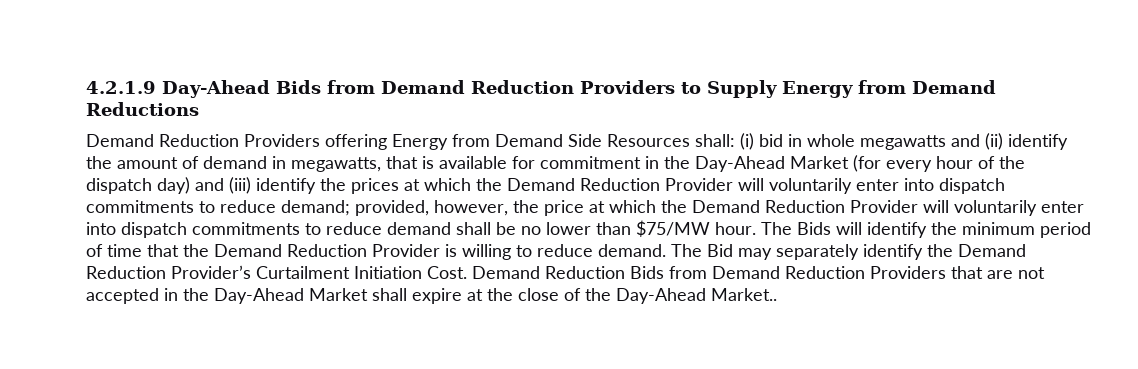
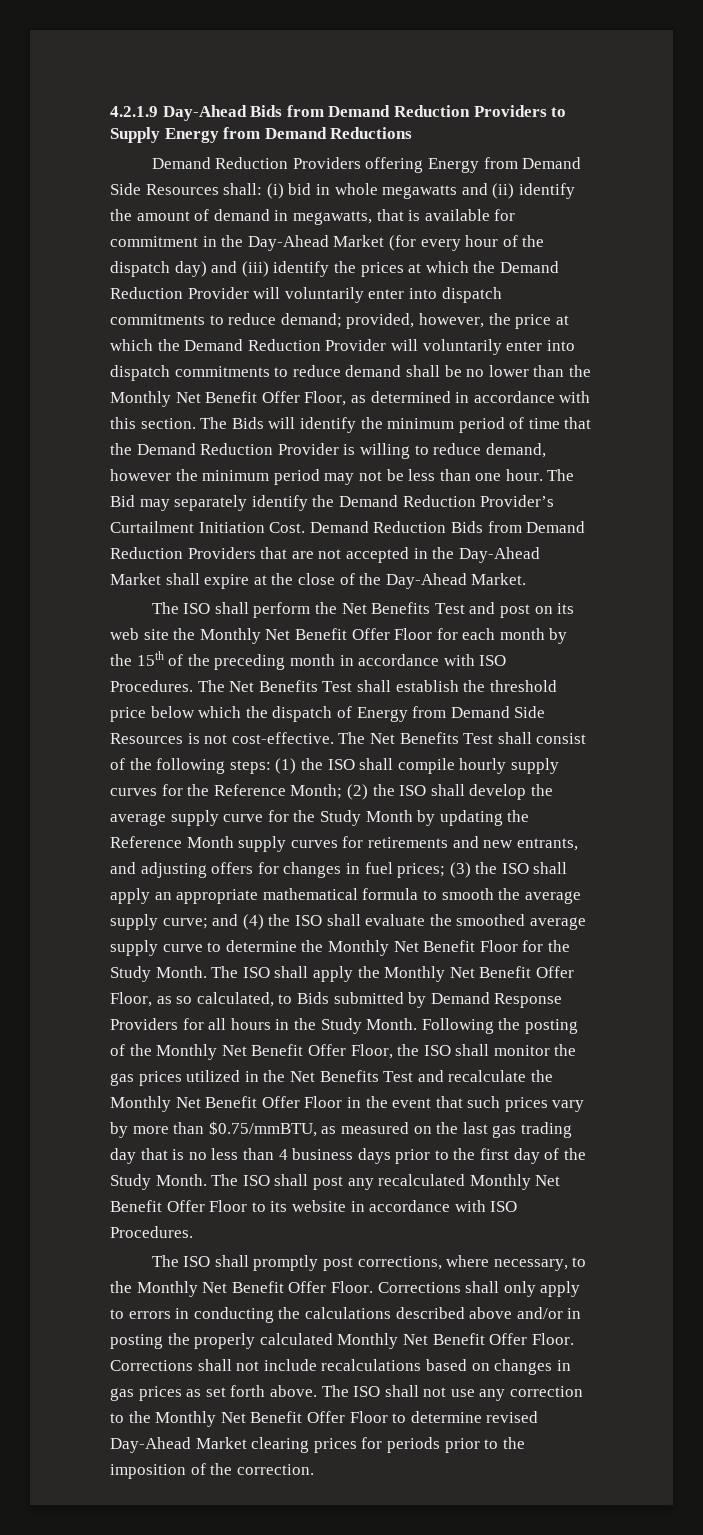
[636,220,756,237] $75/MW hour. -> [568,365,591,377] [110,391,591,407] [110,417,196,429] the Monthly Net Benefit Offer Floor, as determined in accordance with this section.
[598,244,666,257] demand. -> [485,443,546,458] [110,469,543,485] demand, however the minimum period may not be less than one hour.
[711,288,777,301] Market.. -> [471,573,527,585] [151,602,575,618] [110,628,568,644] [110,651,507,670] [110,680,557,692] [110,706,546,722] [110,732,587,744] [110,758,559,774] [110,784,553,800] [110,810,530,826] [110,836,578,852] [110,862,568,878] [110,888,581,904] [110,914,586,930] [110,940,570,956] [110,966,574,982] [110,992,563,1008] [110,1018,578,1034] [110,1044,577,1060] [110,1070,553,1086] [110,1096,585,1112] [110,1121,572,1138] [110,1148,586,1164] [110,1174,561,1190] [110,1200,518,1212] [110,1226,193,1238] [151,1255,587,1271] [110,1281,581,1297] [110,1307,582,1323] [110,1333,574,1349] [110,1359,571,1375] [110,1385,584,1401] [110,1411,539,1427] [110,1437,525,1453] [110,1463,314,1479] Market. // The ISO shall perform the Net Benefits Test and post on its web site the Monthly Net Benefit Offer Floor for each month by the 15th of the preceding month in accordance with ISO Procedures. The Net Benefits Test shall establish the threshold price below which the dispatch of Energy from Demand Side Resources is not cost-effective. The Net Benefits Test shall consist of the following steps: (1) the ISO shall compile hourly supply curves for the Reference Month; (2) the ISO shall develop the average supply curve for the Study Month by updating the Reference Month supply curves for retirements and new entrants, and adjusting offers for changes in fuel prices; (3) the ISO shall apply an appropriate mathematical formula to smooth the average supply curve; and (4) the ISO shall evaluate the smoothed average supply curve to determine the Monthly Net Benefit Floor for the Study Month. The ISO shall apply the Monthly Net Benefit Offer Floor, as so calculated, to Bids submitted by Demand Response Providers for all hours in the Study Month. Following the posting of the Monthly Net Benefit Offer Floor, the ISO shall monitor the gas prices utilized in the Net Benefits Test and recalculate the Monthly Net Benefit Offer Floor in the event that such prices vary by more than $0.75/mmBTU, as measured on the last gas trading day that is no less than 4 business days prior to the first day of the Study Month. The ISO shall post any recalculated Monthly Net Benefit Offer Floor to its website in accordance with ISO Procedures. // The ISO shall promptly post corrections, where necessary, to the Monthly Net Benefit Offer Floor. Corrections shall only apply to errors in conducting the calculations described above and/or in posting the properly calculated Monthly Net Benefit Offer Floor. Corrections shall not include recalculations based on changes in gas prices as set forth above. The ISO shall not use any correction to the Monthly Net Benefit Offer Floor to determine revised Day-Ahead Market clearing prices for periods prior to the imposition of the correction.

